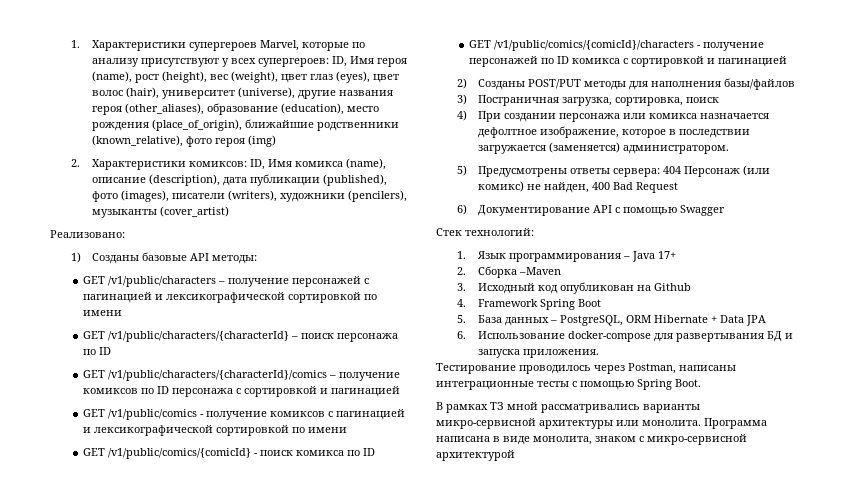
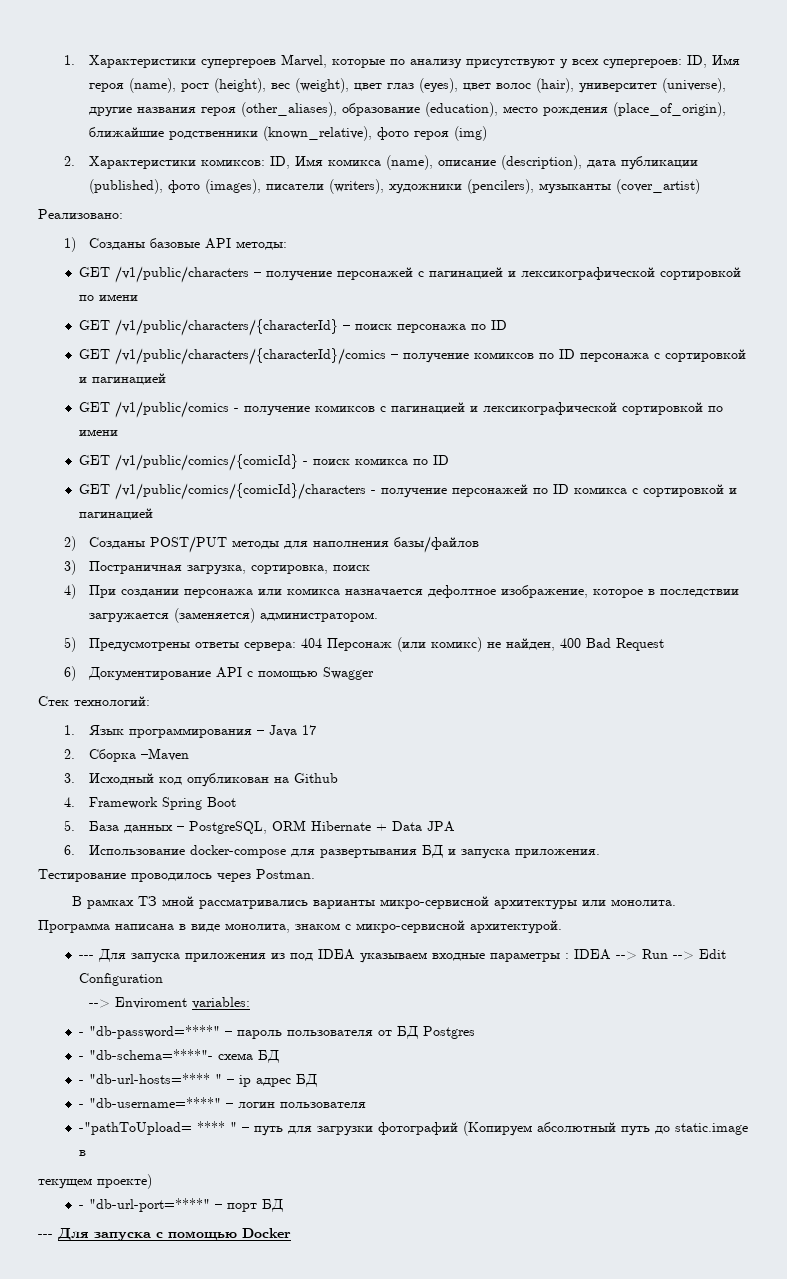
[658,251,677,259] 17+ -> [302,725,317,735] 17
[628,363,736,374] [436,379,701,390] Postman, написаны интеграционные тесты с помощью Spring Boot. -> [256,869,315,879] Postman.
[436,450,515,461] архитектурой -> [470,920,562,934] [79,949,727,963] [79,973,164,986] [89,997,251,1009] [79,1025,476,1039] [79,1049,280,1063] [79,1073,318,1087] [79,1097,367,1108] [79,1121,749,1136] [79,1150,87,1156] [38,1174,152,1189] [79,1198,284,1212] [38,1228,291,1241] архитектурой. // --- Для запуска приложения из под IDEA указываем входные параметры : IDEA --> Run --> Edit Configuration // --> Enviroment variables: // - "db-password=****" – пароль пользователя от БД Postgres // - "db-schema=****"- схема БД // - "db-url-hosts=**** " – ip адрес БД // - "db-username=****" – логин пользователя // -"pathToUpload= **** " – путь для загрузки фотографий (Копируем абсолютный путь до static.image в // текущем проекте) // - "db-url-port=****" – порт БД // --- Для запуска с помощью Docker

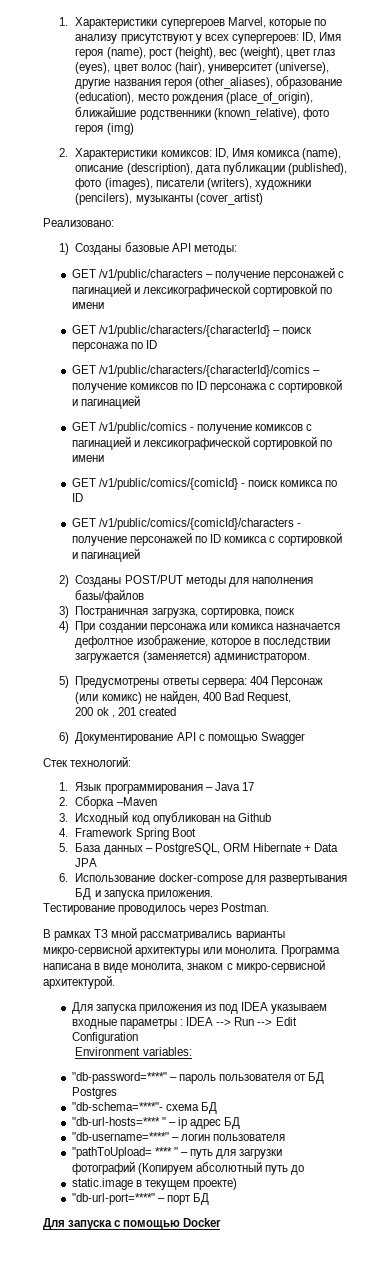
[616,638,665,651] Request -> [247,692,292,704] [75,707,176,718] Request, // 200 ok , 201 created
[79,955,95,959] --- -> (115, 982) none
[89,997,188,1009] --> Enviroment -> [75,1047,141,1056] Environment
[79,1032,85,1036] - -> (192, 1051) none
[79,1056,85,1060] - -> (117, 1093) none
[79,1080,85,1084] - -> (218, 1108) none
[79,1104,85,1108] - -> (241, 1123) none
[79,1122,193,1135] -"pathToUpload= -> [71,1147,152,1159] "pathToUpload=
(671, 1130) none -> (305, 1170) //
(87, 1153) // -> (142, 1183) none
[79,1205,85,1209] - -> (238, 1184) none
[38,1234,53,1238] --- -> (210, 1199) none

